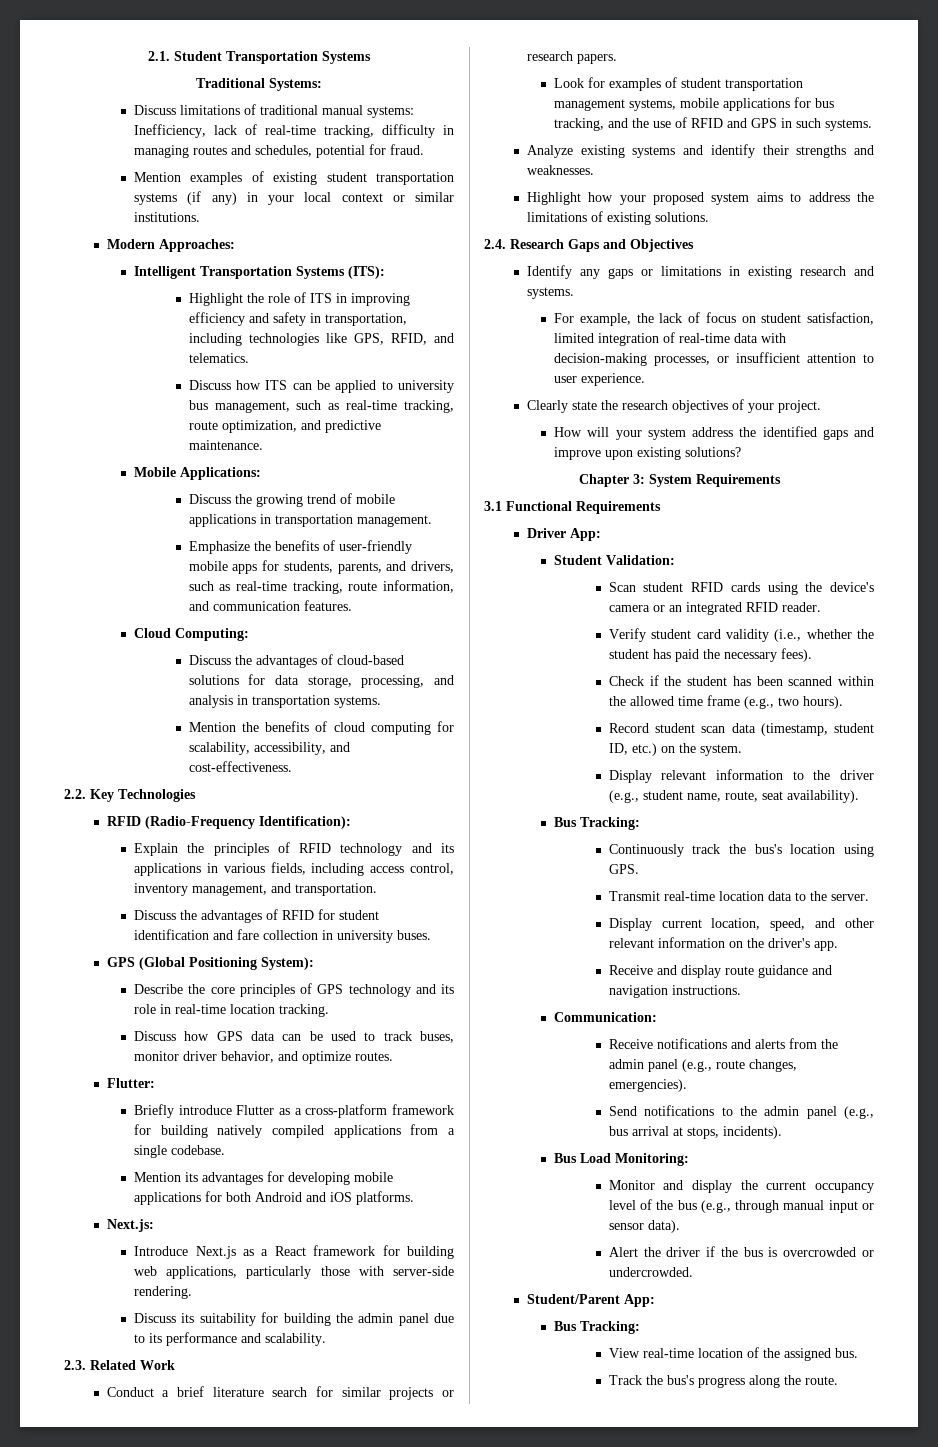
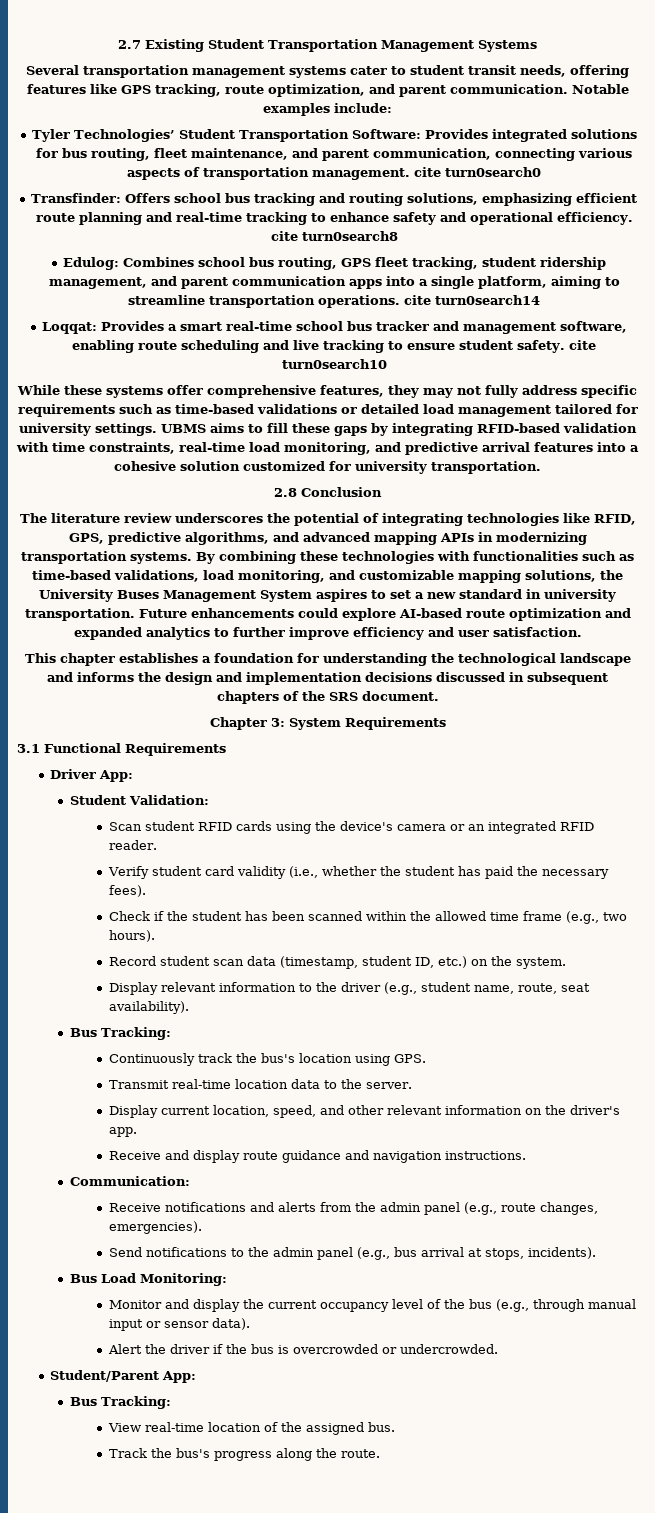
[148,51,318,64] 2.1. Student Transportation -> [118,39,474,52] 2.7 Existing Student Transportation Management
[196,78,322,91] [134,104,415,118] [134,124,454,138] [134,144,425,158] [134,171,454,185] [134,191,454,205] [134,212,201,222] [106,239,235,252] [134,266,386,279] [188,292,410,306] [188,312,407,326] [188,333,454,346] [188,353,249,363] [188,380,454,393] [188,400,454,413] [188,420,381,433] [188,440,263,450] [134,467,262,480] [188,493,395,507] [188,514,432,527] [188,540,412,554] [188,560,455,574] [188,580,455,594] [188,600,352,611] [134,628,250,641] [188,654,404,668] [188,674,455,688] [188,695,381,708] [188,721,455,735] [188,742,350,755] [188,761,292,772] [64,789,196,802] [106,816,351,829] [134,842,454,856] [134,862,454,876] [134,883,378,896] [134,909,380,923] [134,929,432,943] [106,957,314,970] [134,983,454,997] [134,1004,330,1017] [134,1031,454,1043] [134,1051,394,1064] [106,1078,155,1088] [134,1104,454,1118] [134,1124,455,1138] [134,1145,226,1158] [134,1171,394,1185] [134,1191,415,1205] [106,1219,154,1232] [134,1245,454,1259] [134,1266,454,1279] [134,1286,193,1299] [134,1312,454,1326] [134,1332,327,1346] [64,1360,175,1370] [106,1386,455,1400] [526,51,617,64] [554,77,804,91] [554,97,835,111] [554,117,873,131] [526,144,874,158] [526,165,594,175] [526,192,874,205] [526,211,709,225] [484,239,694,252] [526,265,874,279] [526,287,574,299] [554,312,874,326] [554,332,787,346] [554,352,874,366] [554,373,646,386] [526,399,821,413] [554,426,874,440] [554,447,742,460] Traditional Systems: // Discuss limitations of traditional manual systems: Inefficiency, lack of real-time tracking, difficulty in managing routes and schedules, potential for fraud. // Mention examples of existing student transportation systems (if any) in your local context or similar institutions. // Modern Approaches: // Intelligent Transportation Systems (ITS): // Highlight the role of ITS in improving efficiency and safety in transportation, including technologies like GPS, RFID, and telematics. // Discuss how ITS can be applied to university bus management, such as real-time tracking, route optimization, and predictive maintenance. // Mobile Applications: // Discuss the growing trend of mobile applications in transportation management. // Emphasize the benefits of user-friendly mobile apps for students, parents, and drivers, such as real-time tracking, route information, and communication features. // Cloud Computing: // Discuss the advantages of cloud-based solutions for data storage, processing, and analysis in transportation systems. // Mention the benefits of cloud computing for scalability, accessibility, and cost-effectiveness. // 2.2. Key Technologies // RFID (Radio-Frequency Identification): // Explain the principles of RFID technology and its applications in various fields, including access control, inventory management, and transportation. // Discuss the advantages of RFID for student identification and fare collection in university buses. // GPS (Global Positioning System): // Describe the core principles of GPS technology and its role in real-time location tracking. // Discuss how GPS data can be used to track buses, monitor driver behavior, and optimize routes. // Flutter: // Briefly introduce Flutter as a cross-platform framework for building natively compiled applications from a single codebase. // Mention its advantages for developing mobile applications for both Android and iOS platforms. // Next.js: // Introduce Next.js as a React framework for building web applications, particularly those with server-side rendering. // Discuss its suitability for building the admin panel due to its performance and scalability. // 2.3. Related Work // Conduct a brief literature search for similar projects or research papers. // Look for examples of student transportation management systems, mobile applications for bus tracking, and the use of RFID and GPS in such systems. // Analyze existing systems and identify their strengths and weaknesses. // Highlight how your proposed system aims to address the limitations of existing solutions. // 2.4. Research Gaps and Objectives // Identify any gaps or limitations in existing research and systems. // For example, the lack of focus on student satisfaction, limited integration of real-time data with decision-making processes, or insufficient attention to user experience. // Clearly state the research objectives of your project. // How will your system address the identified gaps and improve upon existing solutions? -> [26,65,629,78] [26,84,629,97] [263,103,392,116] [31,129,637,142] [36,148,633,161] [127,167,542,180] [31,193,638,206] [35,212,633,225] [270,231,398,241] [62,257,606,270] [48,276,620,289] [128,295,541,308] [41,321,627,334] [72,340,597,353] [281,359,387,369] [17,385,637,398] [17,404,638,417] [19,423,637,436] [16,442,639,455] [114,461,541,474] [274,487,382,497] [19,513,636,526] [68,532,587,545] [21,551,634,564] [32,570,623,583] [39,589,616,602] [24,608,631,621] [73,627,582,640] [24,653,631,666] [47,672,608,685] [216,691,439,704] Several transportation management systems cater to student transit needs, offering features like GPS tracking, route optimization, and parent communication. Notable examples include: // Tyler Technologies’ Student Transportation Software: Provides integrated solutions for bus routing, fleet maintenance, and parent communication, connecting various aspects of transportation management. cite turn0search0 // Transfinder: Offers school bus tracking and routing solutions, emphasizing efficient route planning and real-time tracking to enhance safety and operational efficiency. cite turn0search8 // Edulog: Combines school bus routing, GPS fleet tracking, student ridership management, and parent communication apps into a single platform, aiming to streamline transportation operations. cite turn0search14 // Loqqat: Provides a smart real-time school bus tracker and management software, enabling route scheduling and live tracking to ensure student safety. cite turn0search10 // While these systems offer comprehensive features, they may not fully address specific requirements such as time-based validations or detailed load management tailored for university settings. UBMS aims to fill these gaps by integrating RFID-based validation with time constraints, real-time load monitoring, and predictive arrival features into a cohesive solution customized for university transportation. // 2.8 Conclusion // The literature review underscores the potential of integrating technologies like RFID, GPS, predictive algorithms, and advanced mapping APIs in modernizing transportation systems. By combining these technologies with functionalities such as time-based validations, load monitoring, and customizable mapping solutions, the University Buses Management System aspires to set a new standard in university transportation. Future enhancements could explore AI-based route optimization and expanded analytics to further improve efficiency and user satisfaction. // This chapter establishes a foundation for understanding the technological landscape and informs the design and implementation decisions discussed in subsequent chapters of the SRS document.

